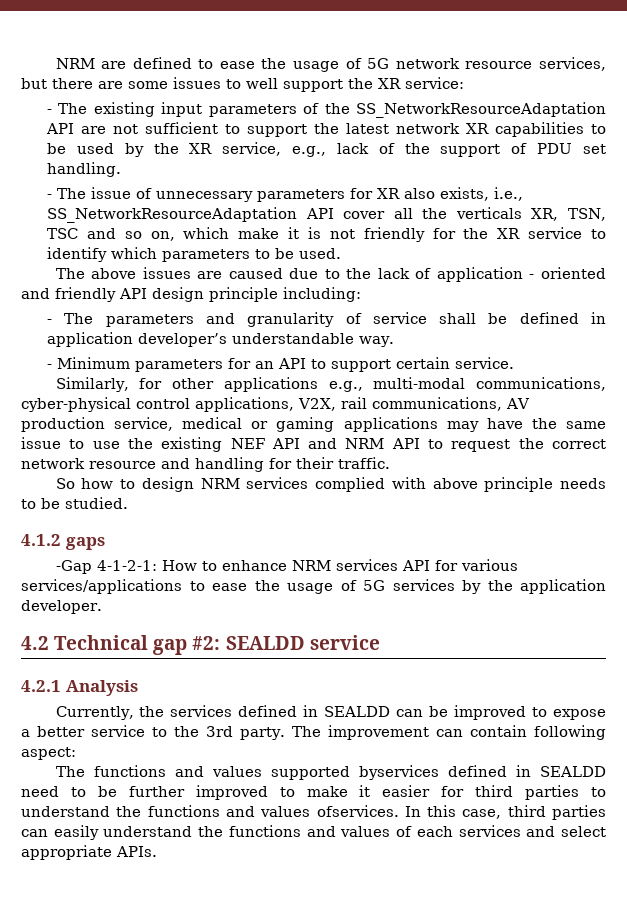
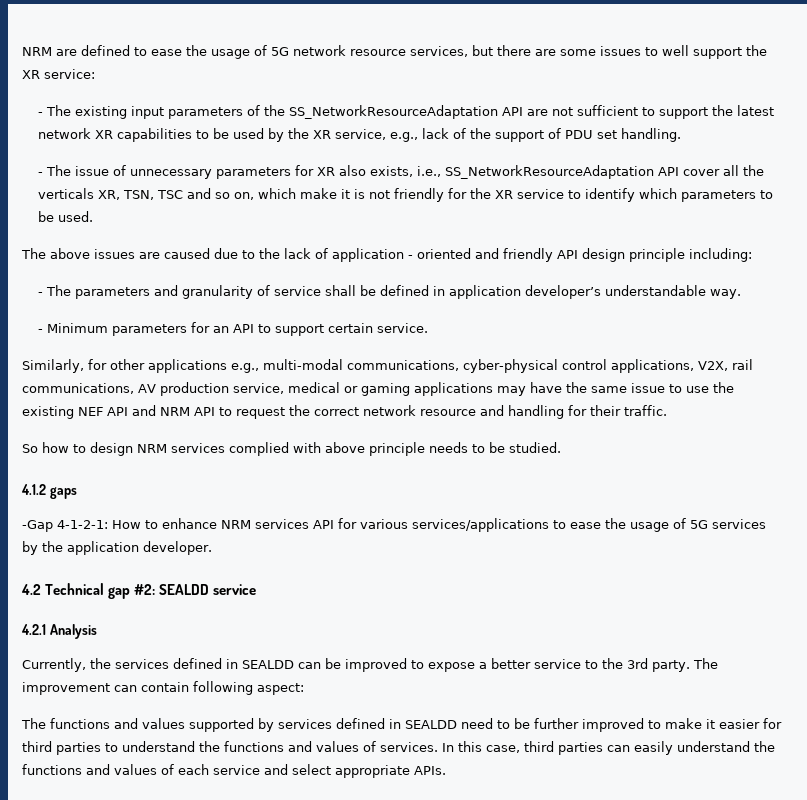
[358,765,439,780] byservices -> [258,718,332,732] by services
[316,805,399,817] ofservices. -> [363,741,438,752] of services.
[458,825,521,837] services -> [213,765,260,775] service

